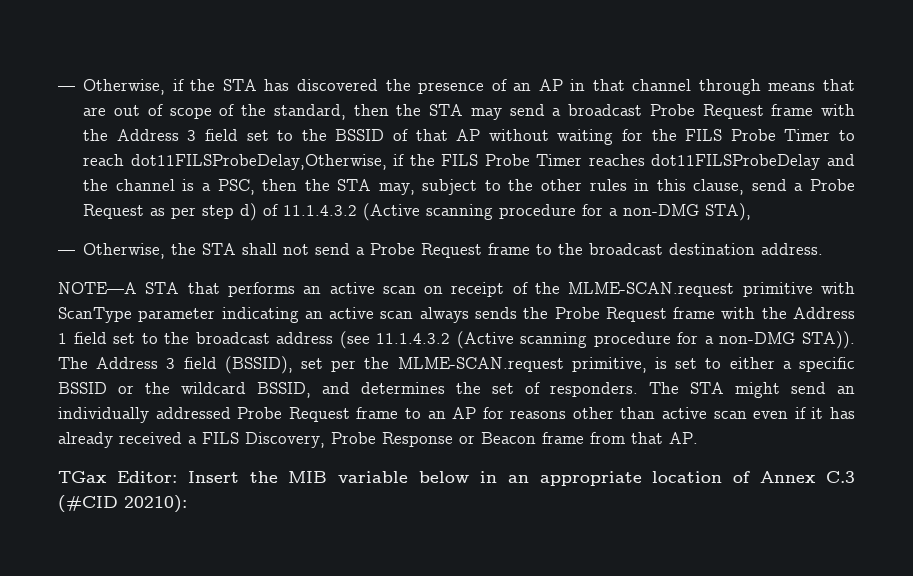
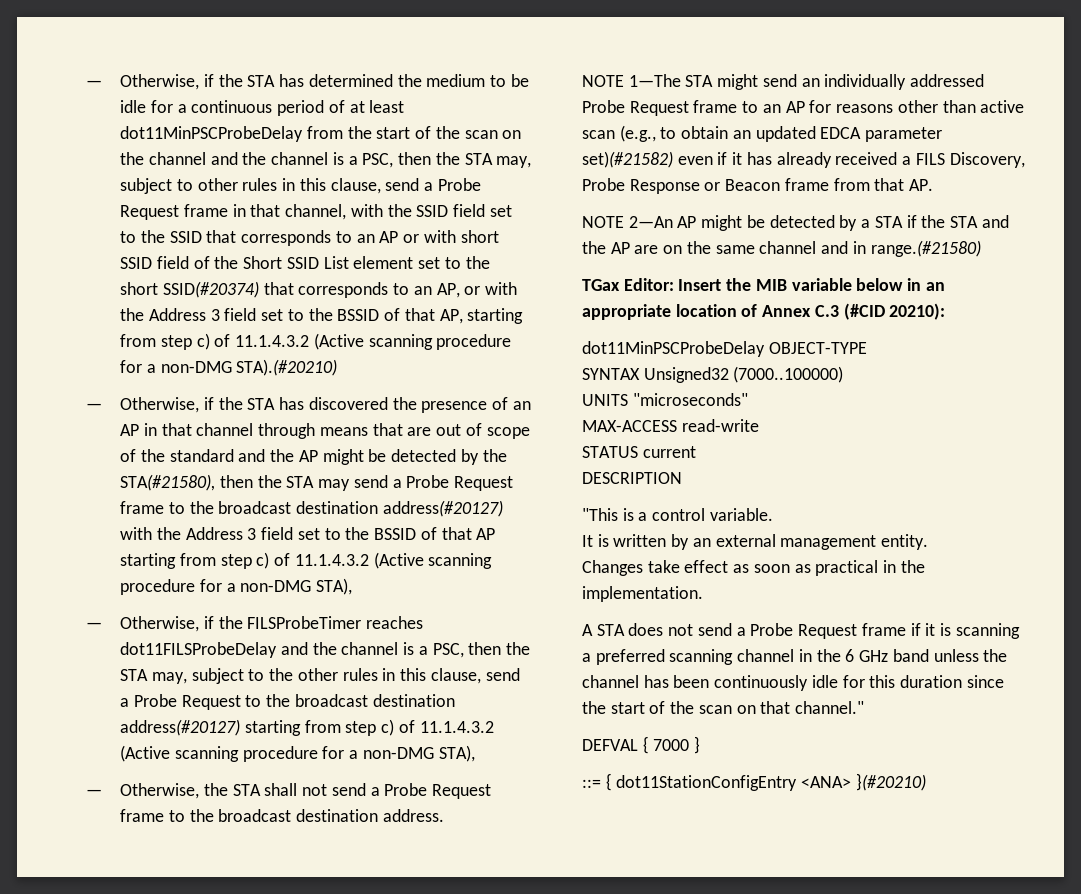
[58,79,290,95] — Otherwise, if the STA has -> [86,74,529,90] [120,100,405,116] [120,126,522,142] [120,152,532,168] [120,178,481,194] [120,204,512,220] [120,230,499,246] [120,256,490,269] [120,281,518,298] [120,308,524,324] [120,333,512,350] [120,359,338,376] [86,397,305,413] — Otherwise, if the STA has determined the medium to be idle for a continuous period of at least dot11MinPSCProbeDelay from the start of the scan on the channel and the channel is a PSC, then the STA may, subject to other rules in this clause, send a Probe Request frame in that channel, with the SSID field set to the SSID that corresponds to an AP or with short SSID field of the Short SSID List element set to the short SSID(#20374) that corresponds to an AP, or with the Address 3 field set to the BSSID of that AP, starting from step c) of 11.1.4.3.2 (Active scanning procedure for a non-DMG STA).(#20210) // — Otherwise, if the STA has
[273,104,346,120] standard, -> [169,449,507,465] [120,474,216,491] standard and the AP might be detected by the STA(#21580),
[568,104,814,119] broadcast Probe Request frame -> [406,475,514,491] [120,500,503,517] Probe Request frame to the broadcast destination address(#20127)
[488,129,855,145] [83,154,583,170] without waiting for the FILS Probe Timer to reach dot11FILSProbeDelay,Otherwise, if the FILS Probe Timer -> [120,552,493,569] [120,578,353,595] [86,616,362,632] starting from step c) of 11.1.4.3.2 (Active scanning procedure for a non-DMG STA), // — Otherwise, if the FILSProbeTimer
[150,203,258,221] as per step d) -> [245,694,455,707] [120,719,395,736] to the broadcast destination address(#20127) starting from step c)
[58,282,855,297] [58,307,856,323] [58,331,855,349] [58,356,856,374] [58,382,679,398] NOTE—A STA that performs an active scan on receipt of the MLME-SCAN.request primitive with ScanType parameter indicating an active scan always sends the Probe Request frame with the Address 1 field set to the broadcast address (see 11.1.4.3.2 (Active scanning procedure for a non-DMG STA)). The Address 3 field (BSSID), set per the MLME-SCAN.request primitive, is set to either a specific BSSID or the wildcard BSSID, and determines the set of responders. The -> [582,74,681,87] NOTE 1—The
(747, 415) none -> [619,125,943,142] [582,151,673,168] (e.g., to obtain an updated EDCA parameter set)(#21582)
(698, 438) none -> [582,215,1009,231] [582,240,981,257] // NOTE 2—An AP might be detected by a STA if the STA and the AP are on the same channel and in range.(#21580)
(187, 504) none -> [582,341,867,357] [582,366,844,383] [582,393,748,406] [582,419,759,432] [582,446,696,458] [582,472,682,484] [582,508,773,521] [582,534,929,550] [582,560,925,576] [582,586,703,602] [582,623,1020,639] [582,649,1008,665] [582,675,1004,691] [582,701,865,714] [582,736,701,754] [582,773,926,791] // dot11MinPSCProbeDelay OBJECT-TYPE // SYNTAX Unsigned32 (7000..100000) // UNITS "microseconds" // MAX-ACCESS read-write // STATUS current // DESCRIPTION // "This is a control variable. // It is written by an external management entity. // Changes take effect as soon as practical in the implementation. // A STA does not send a Probe Request frame if it is scanning a preferred scanning channel in the 6 GHz band unless the channel has been continuously idle for this duration since the start of the scan on that channel." // DEFVAL { 7000 } // ::= { dot11StationConfigEntry <ANA> }(#20210)

